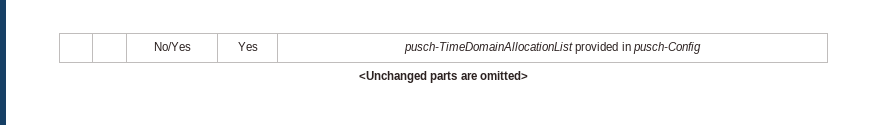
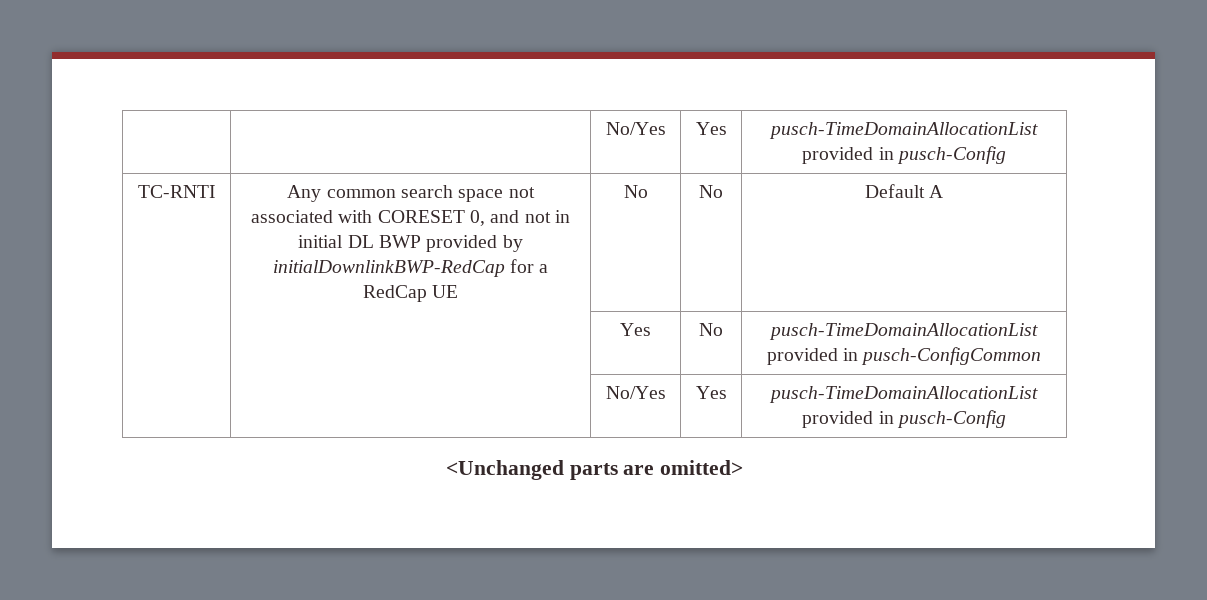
[153,42,191,51] [237,42,258,51] [404,42,701,54] | | No/Yes | Yes | pusch-TimeDomainAllocationList provided in pusch-Config -> [605,122,666,135] [695,122,727,135] [769,122,1038,139] [802,146,1006,164] [137,185,216,198] [287,185,535,202] [251,210,570,226] [298,235,523,252] [272,259,549,277] [362,285,459,302] [623,185,648,198] [699,185,723,198] [864,184,944,198] [620,323,651,336] [699,323,723,336] [769,323,1038,340] [766,347,1042,365] [605,386,666,399] [695,386,727,399] [769,386,1038,403] [802,410,1006,428] | | No/Yes | Yes | pusch-TimeDomainAllocationList provided in pusch-Config // TC-RNTI | Any common search space not associated with CORESET 0, and not in initial DL BWP provided by initialDownlinkBWP-RedCap for a RedCap UE | No | No | Default A // | | Yes | No | pusch-TimeDomainAllocationList provided in pusch-ConfigCommon // | | No/Yes | Yes | pusch-TimeDomainAllocationList provided in pusch-Config

